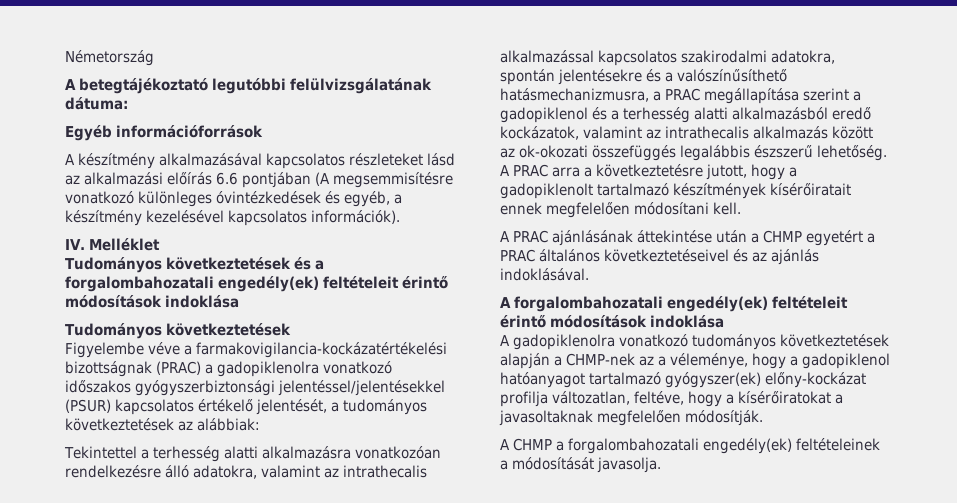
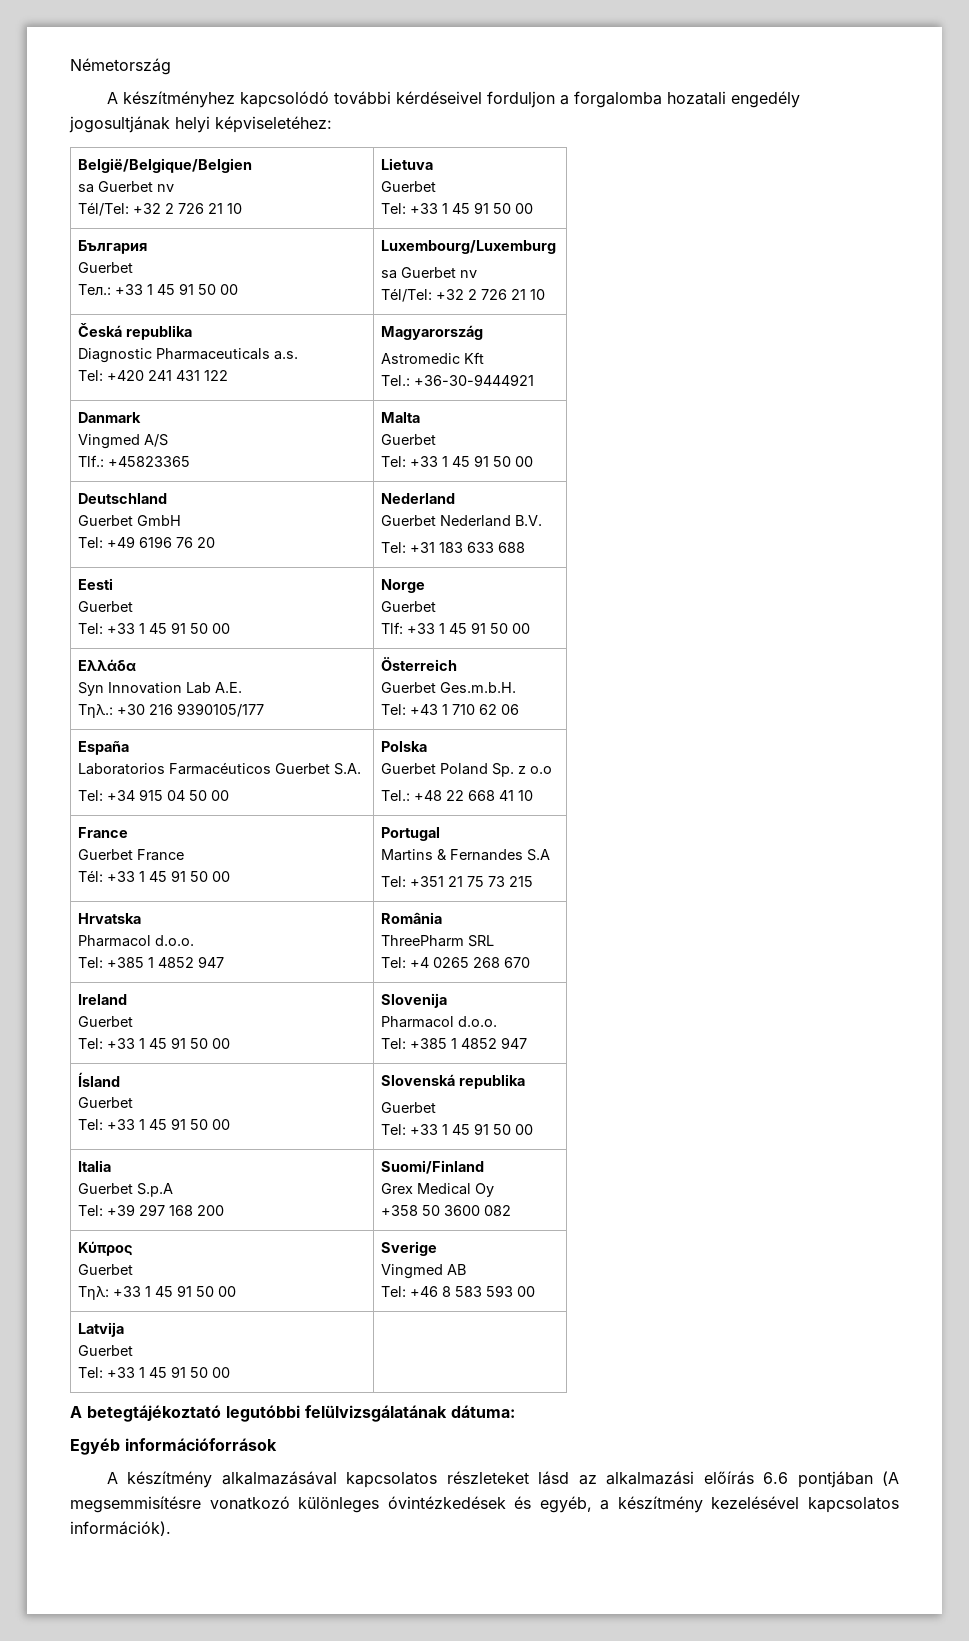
(154, 58) none -> [106,91,800,108] [69,116,332,133] [78,158,253,173] [78,181,175,193] [78,202,243,216] [381,158,434,170] [381,181,437,192] [381,202,534,214] [78,240,148,254] [78,262,134,273] [78,283,239,295] [381,240,557,254] [381,267,478,279] [381,288,546,302] [78,323,193,340] [78,348,299,363] [78,370,229,381] [381,325,484,340] [381,352,485,364] [381,374,535,386] [78,412,142,423] [78,434,169,449] [78,455,191,467] [381,412,421,423] [381,434,437,445] [381,455,534,467] [78,493,168,504] [78,515,182,526] [78,536,216,548] [381,493,456,504] [381,515,543,527] [381,542,526,553] [78,578,114,590] [78,601,134,612] [78,622,231,634] [381,579,426,593] [381,601,437,612] [381,622,531,634] [78,659,137,671] [78,682,243,696] [78,703,265,718] [381,657,458,671] [381,682,517,693] [381,704,520,715] [78,741,130,755] [78,762,362,775] [78,789,230,801] [381,741,428,752] [381,763,553,777] [381,790,534,801] [78,827,129,838] [78,849,185,861] [78,870,231,882] [381,827,441,841] [381,849,551,861] [381,876,534,887] [78,913,142,924] [78,935,195,947] [78,956,225,968] [381,912,443,924] [381,935,495,947] [381,957,531,968] [78,994,128,1005] [78,1016,134,1027] [78,1037,231,1049] [381,993,448,1008] [381,1016,498,1028] [381,1037,528,1049] [78,1072,121,1087] [78,1097,134,1108] [78,1118,231,1130] [381,1074,526,1089] [381,1102,437,1113] [381,1123,534,1135] [78,1160,112,1172] [78,1183,174,1197] [78,1204,225,1216] [381,1160,485,1174] [381,1183,495,1197] [381,1205,512,1216] [78,1241,134,1256] [78,1264,134,1275] [78,1285,237,1300] [381,1241,438,1256] [381,1264,467,1279] [381,1285,536,1297] [78,1322,125,1337] [78,1345,134,1356] [78,1366,231,1378] // A készítményhez kapcsolódó további kérdéseivel forduljon a forgalomba hozatali engedély jogosultjának helyi képviseletéhez: // België/Belgique/Belgien // sa Guerbet nv // Tél/Tel: +32 2 726 21 10 | Lietuva // Guerbet // Tel: +33 1 45 91 50 00 // България // Guerbet // Teл.: +33 1 45 91 50 00 | Luxembourg/Luxemburg // sa Guerbet nv // Tél/Tel: +32 2 726 21 10 // Česká republika // Diagnostic Pharmaceuticals a.s. // Tel: +420 241 431 122 | Magyarország // Astromedic Kft // Tel.: +36-30-9444921 // Danmark // Vingmed A/S // Tlf.: +45823365 | Malta // Guerbet // Tel: +33 1 45 91 50 00 // Deutschland // Guerbet GmbH // Tel: +49 6196 76 20 | Nederland // Guerbet Nederland B.V. // Tel: +31 183 633 688 // Eesti // Guerbet // Tel: +33 1 45 91 50 00 | Norge // Guerbet // Tlf: +33 1 45 91 50 00 // Ελλάδα // Syn Innovation Lab A.E. // Τηλ.: +30 216 9390105/177 | Österreich // Guerbet Ges.m.b.H. // Tel: +43 1 710 62 06 // España // Laboratorios Farmacéuticos Guerbet S.A. // Tel: +34 915 04 50 00 | Polska // Guerbet Poland Sp. z o.o // Tel.: +48 22 668 41 10 // France // Guerbet France // Tél: +33 1 45 91 50 00 | Portugal // Martins & Fernandes S.A // Tel: +351 21 75 73 215 // Hrvatska // Pharmacol d.o.o. // Tel: +385 1 4852 947 | România // ThreePharm SRL // Tel: +4 0265 268 670 // Ireland // Guerbet // Tel: +33 1 45 91 50 00 | Slovenija // Pharmacol d.o.o. // Tel: +385 1 4852 947 // Ísland // Guerbet // Tel: +33 1 45 91 50 00 | Slovenská republika // Guerbet // Tel: +33 1 45 91 50 00 // Italia // Guerbet S.p.A // Tel: +39 297 168 200 | Suomi/Finland // Grex Medical Oy // +358 50 3600 082 // Κύπρος // Guerbet // Τηλ: +33 1 45 91 50 00 | Sverige // Vingmed AB // Tel: +46 8 583 593 00 // Latvija // Guerbet // Tel: +33 1 45 91 50 00 |
[65,238,161,251] [65,257,325,273] [65,276,449,292] [65,295,240,308] [65,323,292,339] [65,342,448,358] [65,361,393,377] [65,380,446,396] [65,399,428,415] [65,418,261,431] [64,446,442,462] [65,465,428,479] [500,50,836,66] [500,69,788,85] [500,88,862,104] [500,107,872,123] [500,126,874,140] [500,145,888,161] [500,164,798,180] [500,183,852,199] [500,202,742,218] [500,230,876,246] [500,249,820,265] [500,268,589,281] [500,296,849,312] [500,315,725,328] [500,334,890,350] [500,353,891,369] [500,372,867,388] [500,391,844,407] [499,410,764,426] [500,438,881,454] [500,457,662,473] // IV. Melléklet // Tudományos következtetések és a forgalombahozatali engedély(ek) feltételeit érintő módosítások indoklása // Tudományos következtetések // Figyelembe véve a farmakovigilancia-kockázatértékelési bizottságnak (PRAC) a gadopiklenolra vonatkozó időszakos gyógyszerbiztonsági jelentéssel/jelentésekkel (PSUR) kapcsolatos értékelő jelentését, a tudományos következtetések az alábbiak: // Tekintettel a terhesség alatti alkalmazásra vonatkozóan rendelkezésre álló adatokra, valamint az intrathecalis alkalmazással kapcsolatos szakirodalmi adatokra, spontán jelentésekre és a valószínűsíthető hatásmechanizmusra, a PRAC megállapítása szerint a gadopiklenol és a terhesség alatti alkalmazásból eredő kockázatok, valamint az intrathecalis alkalmazás között az ok-okozati összefüggés legalábbis észszerű lehetőség. A PRAC arra a következtetésre jutott, hogy a gadopiklenolt tartalmazó készítmények kísérőiratait ennek megfelelően módosítani kell. // A PRAC ajánlásának áttekintése után a CHMP egyetért a PRAC általános következtetéseivel és az ajánlás indoklásával. // A forgalombahozatali engedély(ek) feltételeit érintő módosítások indoklása // A gadopiklenolra vonatkozó tudományos következtetések alapján a CHMP-nek az a véleménye, hogy a gadopiklenol hatóanyagot tartalmazó gyógyszer(ek) előny-kockázat profilja változatlan, feltéve, hogy a kísérőiratokat a javasoltaknak megfelelően módosítják. // A CHMP a forgalombahozatali engedély(ek) feltételeinek a módosítását javasolja. -> (171, 1528) none

